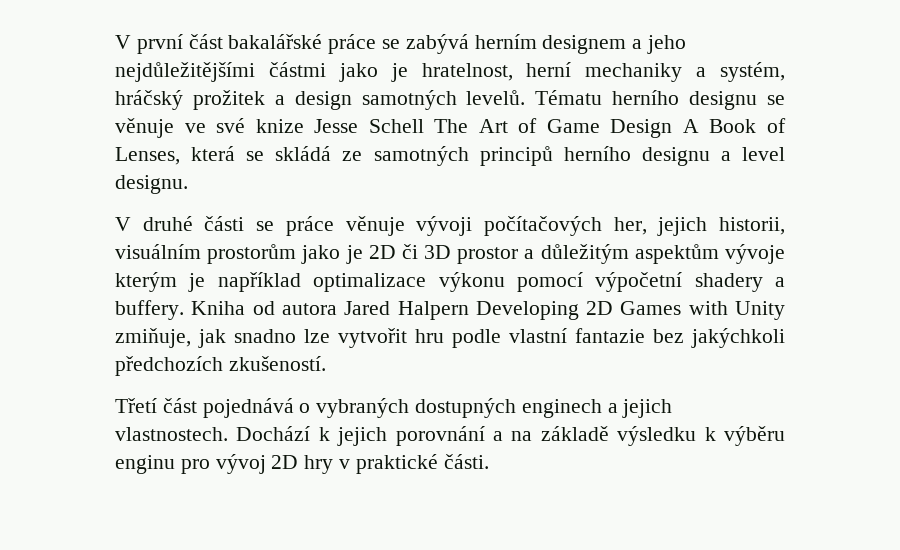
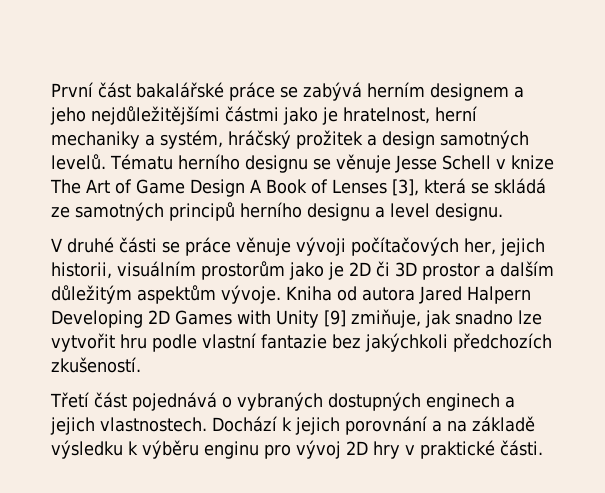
[115,34,183,54] V první -> [51,82,93,97] První
[184,118,424,133] ve své knize Jesse Schell -> [394,155,554,173] Jesse Schell v knize
[115,147,180,165] Lenses, -> [332,179,419,196] Lenses [3],
(535, 254) none -> [500,261,554,277] dalším
[725,244,785,264] [115,272,785,292] [115,300,184,320] vývoje kterým je například optimalizace výkonu pomocí výpočetní shadery a buffery. -> [221,285,281,304] vývoje.
(785, 310) none -> [324,310,346,327] [9]

